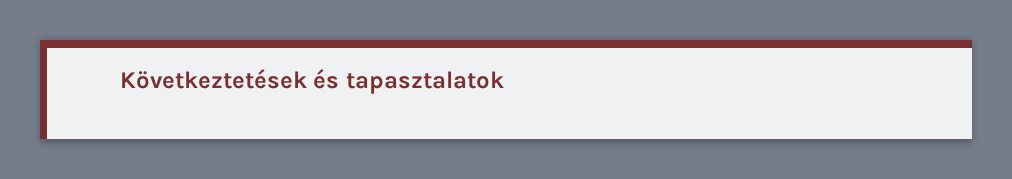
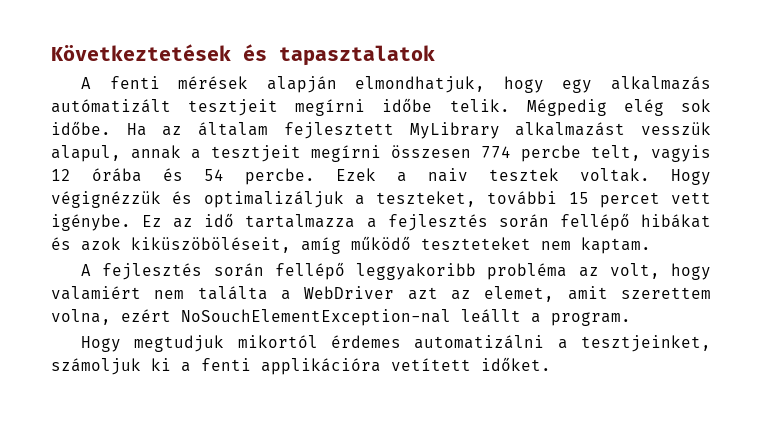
(504, 82) none -> [81,76,711,93] [51,98,711,116] [51,121,711,139] [51,145,711,162] [51,168,711,185] [51,191,711,208] [51,213,711,231] [51,236,651,254] [81,262,711,280] [51,286,711,302] [51,309,631,326] [81,335,711,352] [51,357,551,375] // A fenti mérések alapján elmondhatjuk, hogy egy alkalmazás autómatizált tesztjeit megírni időbe telik. Mégpedig elég sok időbe. Ha az általam fejlesztett MyLibrary alkalmazást vesszük alapul, annak a tesztjeit megírni összesen 774 percbe telt, vagyis 12 órába és 54 percbe. Ezek a naiv tesztek voltak. Hogy végignézzük és optimalizáljuk a teszteket, további 15 percet vett igénybe. Ez az idő tartalmazza a fejlesztés során fellépő hibákat és azok kiküszöböléseit, amíg működő teszteteket nem kaptam. // A fejlesztés során fellépő leggyakoribb probléma az volt, hogy valamiért nem találta a WebDriver azt az elemet, amit szerettem volna, ezért NoSouchElementException-nal leállt a program. // Hogy megtudjuk mikortól érdemes automatizálni a tesztjeinket, számoljuk ki a fenti applikációra vetített időket.

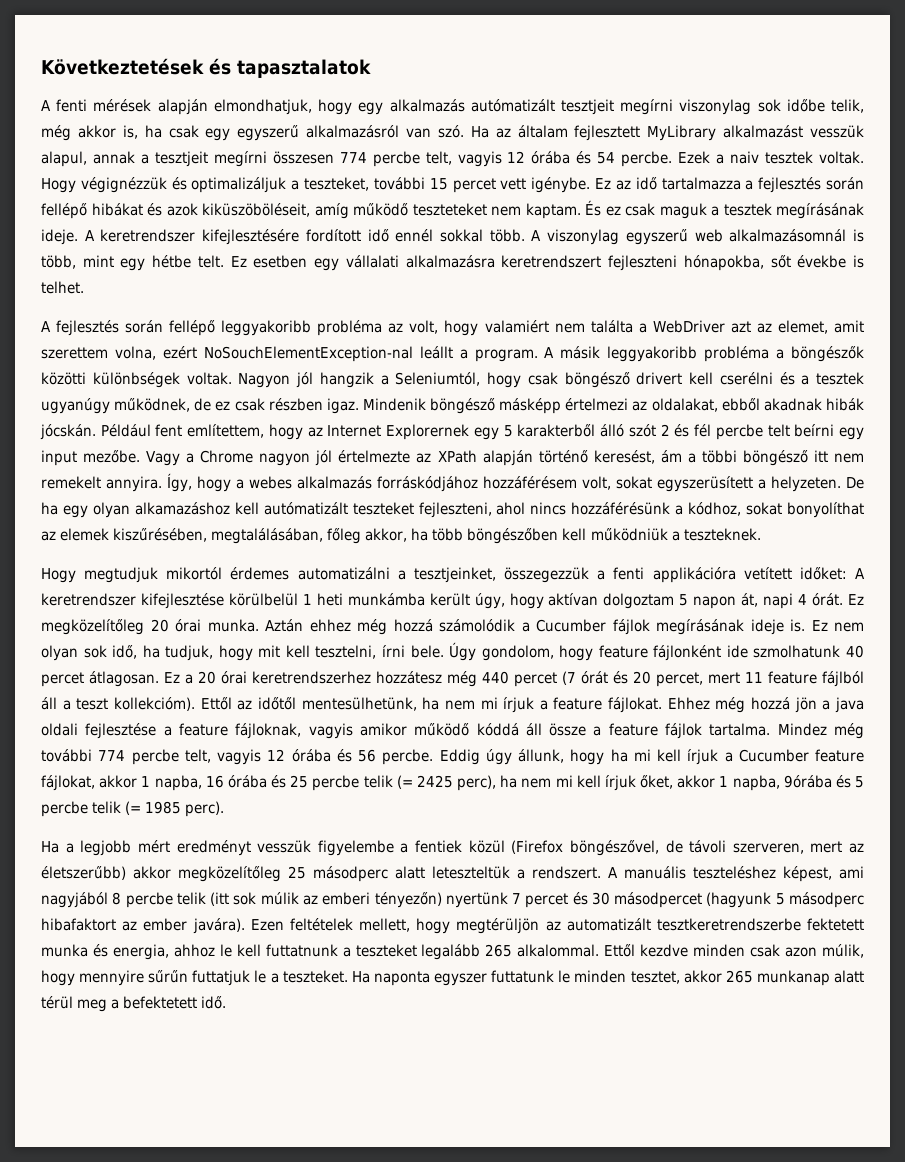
[382,98,711,116] [51,121,111,135] időbe telik. Mégpedig elég sok időbe. -> [679,99,864,115] [41,125,464,141] viszonylag sok időbe telik, még akkor is, ha csak egy egyszerű alkalmazásról van szó.
(651, 245) none -> [585,200,864,219] [41,229,864,245] [41,255,865,271] [41,281,84,294] És ez csak maguk a tesztek megírásának ideje. A keretrendszer kifejlesztésére fordított idő ennél sokkal több. A viszonylag egyszerű web alkalmazásomnál is több, mint egy hétbe telt. Ez esetben egy vállalati alkalmazásra keretrendszert fejleszteni hónapokba, sőt évekbe is telhet.
(631, 319) none -> [544,346,864,362] [41,372,864,388] [41,398,864,414] [40,424,864,440] [41,450,864,466] [41,473,864,492] [41,502,865,518] [41,528,761,544] A másik leggyakoribb probléma a böngészők közötti különbségek voltak. Nagyon jól hangzik a Seleniumtól, hogy csak böngésző drivert kell cserélni és a tesztek ugyanúgy működnek, de ez csak részben igaz. Mindenik böngésző másképp értelmezi az oldalakat, ebből akadnak hibák jócskán. Például fent említettem, hogy az Internet Explorernek egy 5 karakterből álló szót 2 és fél percbe telt beírni egy input mezőbe. Vagy a Chrome nagyon jól értelmezte az XPath alapján történő keresést, ám a többi böngésző itt nem remekelt annyira. Így, hogy a webes alkalmazás forráskódjához hozzáférésem volt, sokat egyszerüsített a helyzeten. De ha egy olyan alkamazáshoz kell autómatizált teszteket fejleszteni, ahol nincs hozzáférésünk a kódhoz, sokat bonyolíthat az elemek kiszűrésében, megtalálásában, főleg akkor, ha több böngészőben kell működniük a teszteknek.
[51,358,171,375] számoljuk ki -> [504,567,590,583] összegezzük
[481,357,551,371] időket. -> [799,567,866,580] [41,593,865,609] [41,619,864,635] [41,642,864,661] [41,671,864,687] [41,697,864,713] [41,723,864,739] [41,749,864,765] [41,775,864,791] [41,801,225,817] [41,840,864,856] [41,866,864,882] [41,892,865,908] [41,918,864,934] [41,944,865,960] [41,970,865,986] [41,996,227,1012] időket: A keretrendszer kifejlesztése körülbelül 1 heti munkámba került úgy, hogy aktívan dolgoztam 5 napon át, napi 4 órát. Ez megközelítőleg 20 órai munka. Aztán ehhez még hozzá számolódik a Cucumber fájlok megírásának ideje is. Ez nem olyan sok idő, ha tudjuk, hogy mit kell tesztelni, írni bele. Úgy gondolom, hogy feature fájlonként ide szmolhatunk 40 percet átlagosan. Ez a 20 órai keretrendszerhez hozzátesz még 440 percet (7 órát és 20 percet, mert 11 feature fájlból áll a teszt kollekcióm). Ettől az időtől mentesülhetünk, ha nem mi írjuk a feature fájlokat. Ehhez még hozzá jön a java oldali fejlesztése a feature fájloknak, vagyis amikor működő kóddá áll össze a feature fájlok tartalma. Mindez még további 774 percbe telt, vagyis 12 órába és 56 percbe. Eddig úgy állunk, hogy ha mi kell írjuk a Cucumber feature fájlokat, akkor 1 napba, 16 órába és 25 percbe telik (= 2425 perc), ha nem mi kell írjuk őket, akkor 1 napba, 9órába és 5 percbe telik (= 1985 perc). // Ha a legjobb mért eredményt vesszük figyelembe a fentiek közül (Firefox böngészővel, de távoli szerveren, mert az életszerűbb) akkor megközelítőleg 25 másodperc alatt leteszteltük a rendszert. A manuális teszteléshez képest, ami nagyjából 8 percbe telik (itt sok múlik az emberi tényezőn) nyertünk 7 percet és 30 másodpercet (hagyunk 5 másodperc hibafaktort az ember javára). Ezen feltételek mellett, hogy megtérüljön az automatizált tesztkeretrendszerbe fektetett munka és energia, ahhoz le kell futtatnunk a teszteket legalább 265 alkalommal. Ettől kezdve minden csak azon múlik, hogy mennyire sűrűn futtatjuk le a teszteket. Ha naponta egyszer futtatunk le minden tesztet, akkor 265 munkanap alatt térül meg a befektetett idő.

